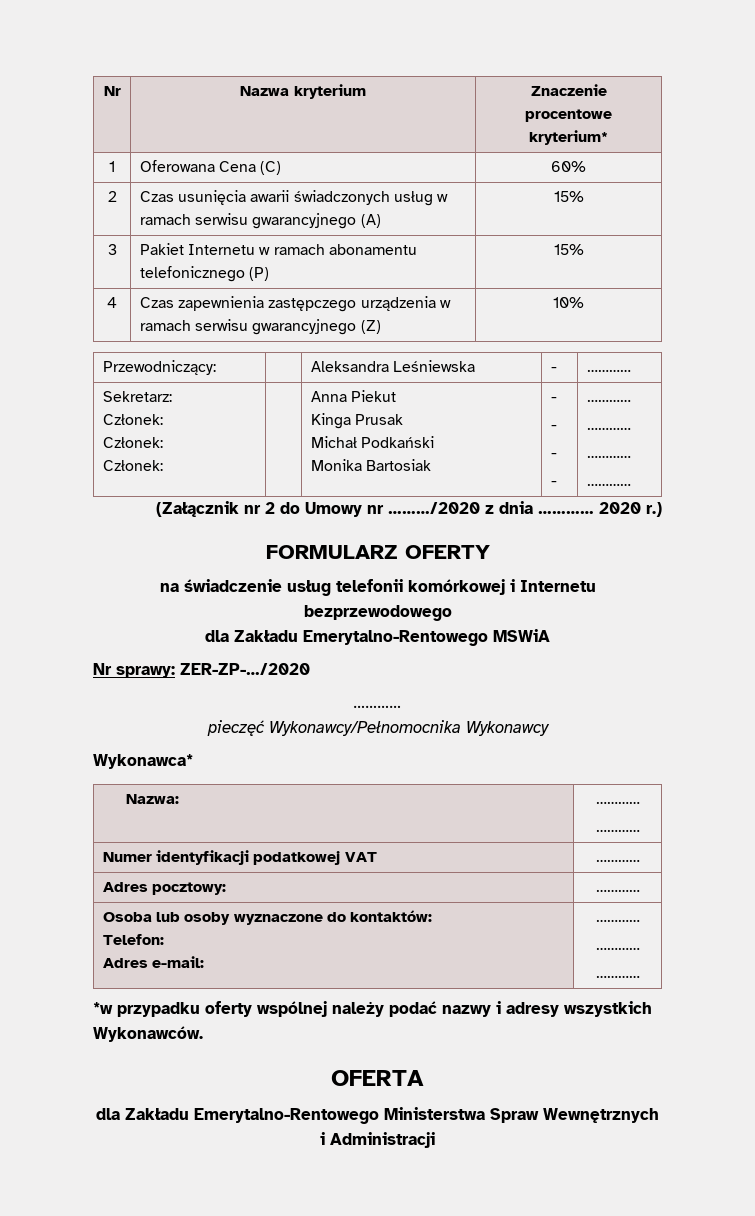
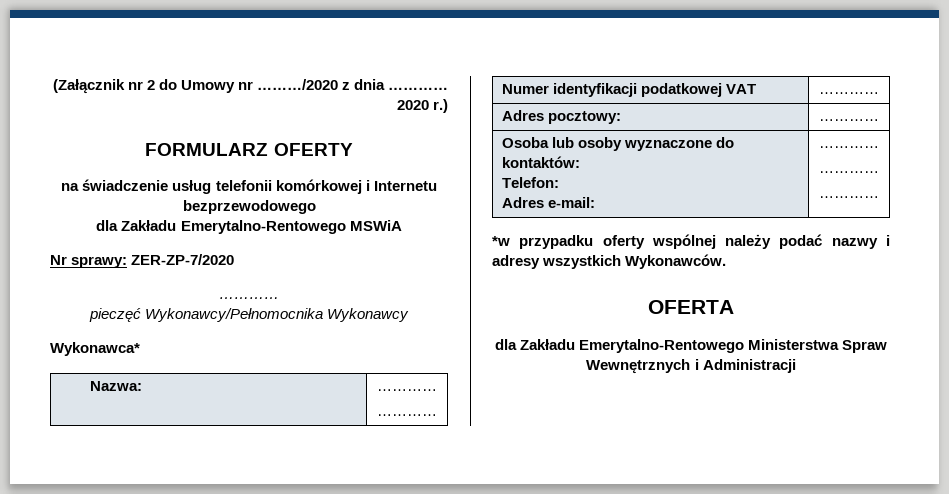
[103,86,121,96] [240,84,366,99] [530,84,607,96] [525,109,612,122] [529,130,608,145] [109,161,115,172] [139,160,282,175] [551,161,586,172] [107,191,117,202] [139,190,448,206] [139,213,381,229] [553,191,584,202] [107,244,117,255] [139,243,417,255] [139,266,270,282] [553,244,584,255] [107,297,117,308] [139,296,451,312] [139,319,381,335] [553,297,584,308] [102,360,216,375] [310,360,476,372] [550,367,557,372] [586,369,631,372] [102,391,172,402] [102,414,163,425] [102,437,163,448] [102,460,163,471] [310,390,397,402] [310,413,404,429] [310,436,435,448] [310,459,432,471] [550,397,557,402] [550,425,557,430] [550,453,557,458] [550,481,557,486] [586,399,631,402] [586,427,631,430] [586,455,631,458] [586,483,631,486] Nr | Nazwa kryterium | Znaczenie procentowe kryterium* // 1 | Oferowana Cena (C) | 60% // 2 | Czas usunięcia awarii świadczonych usług w ramach serwisu gwarancyjnego (A) | 15% // 3 | Pakiet Internetu w ramach abonamentu telefonicznego (P) | 15% // 4 | Czas zapewnienia zastępczego urządzenia w ramach serwisu gwarancyjnego (Z) | 10% // Przewodniczący: | | Aleksandra Leśniewska | - | ………… // Sekretarz: // Członek: // Członek: // Członek: | | Anna Piekut // Kinga Prusak // Michał Podkański // Monika Bartosiak | - // - // - // - | ………… // ………… // ………… // ………… // -> (52, 86) none
[180,663,310,675] ZER-ZP-…/2020 -> [131,254,235,265] ZER-ZP-7/2020

